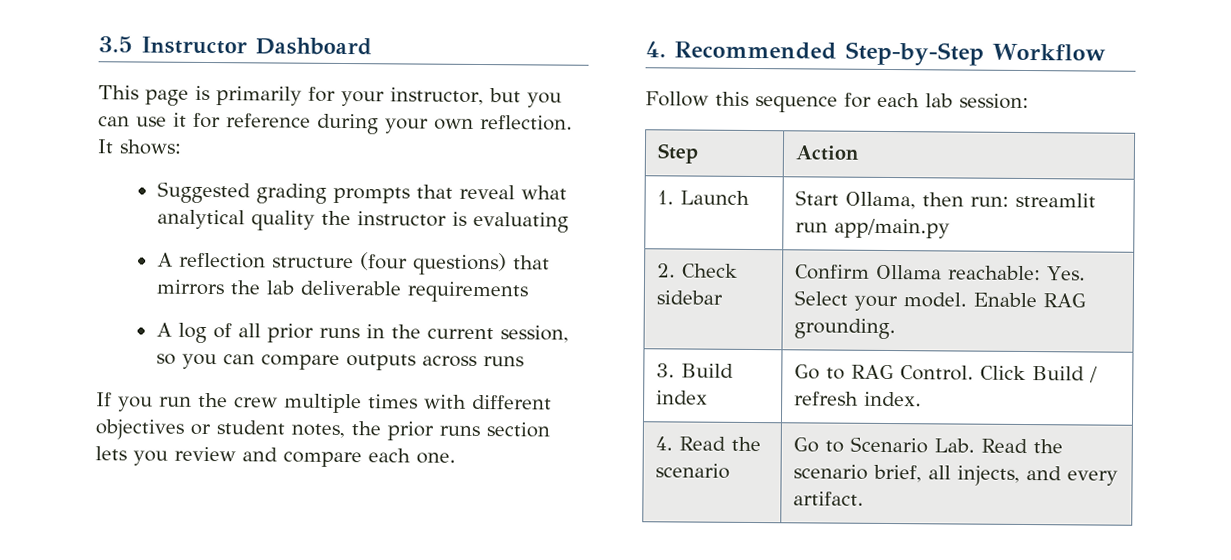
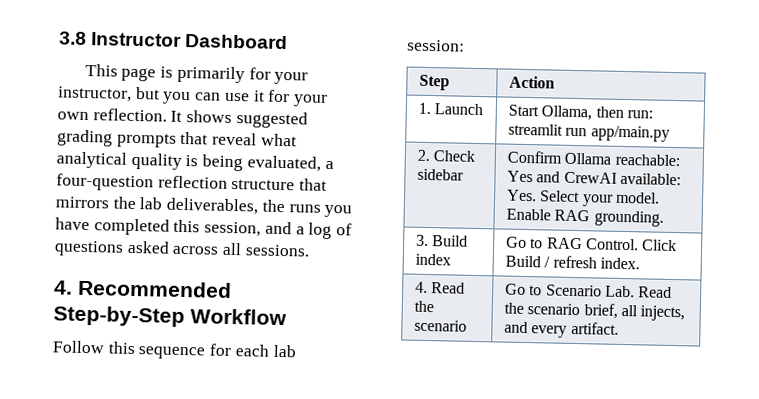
[98,36,133,53] 3.5 -> [59,31,87,45] 3.8
[226,113,379,135] reference during -> (291, 96) none
[119,139,182,155] [156,181,251,204] shows: // Suggested -> [186,110,308,129] shows suggested
[320,210,569,233] [156,252,550,276] [155,279,528,303] [155,322,569,344] [155,353,524,371] [96,392,552,414] [95,419,550,441] [95,446,456,468] the instructor is evaluating // A reflection structure (four questions) that mirrors the lab deliverable requirements // A log of all prior runs in the current session, so you can compare outputs across runs // If you run the crew multiple times with different objectives or student notes, the prior runs section lets you review and compare each one. -> [185,154,334,172] [56,173,328,192] [55,196,353,218] [55,217,353,240] [54,240,310,257] is being evaluated, a four-question reflection structure that mirrors the lab deliverables, the runs you have completed this session, and a log of questions asked across all sessions.
(1042, 273) none -> [507,170,682,186] Yes and CrewAI available:

